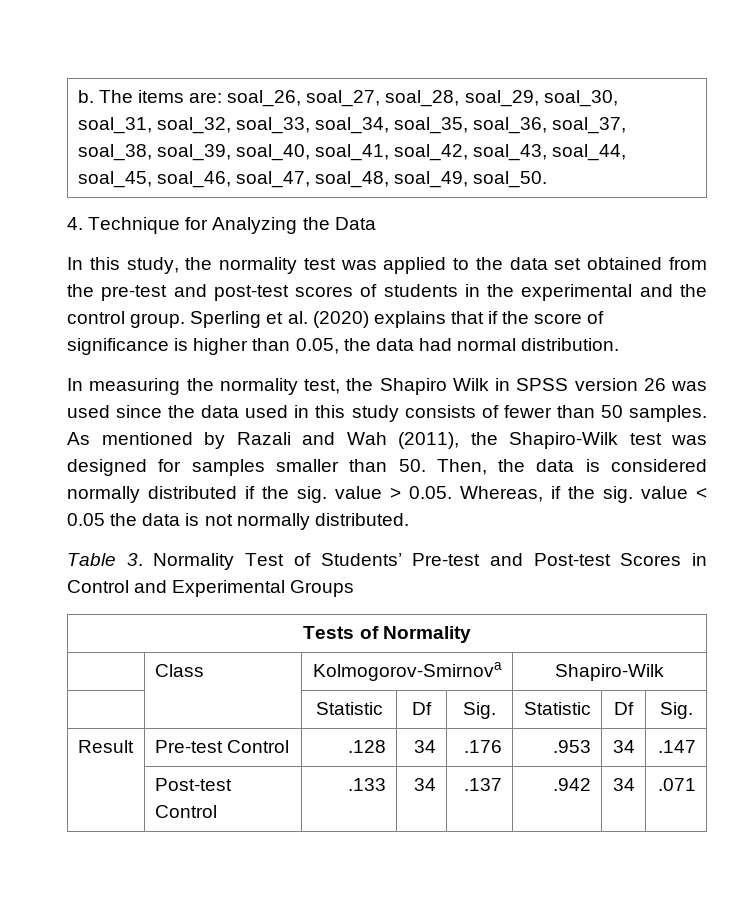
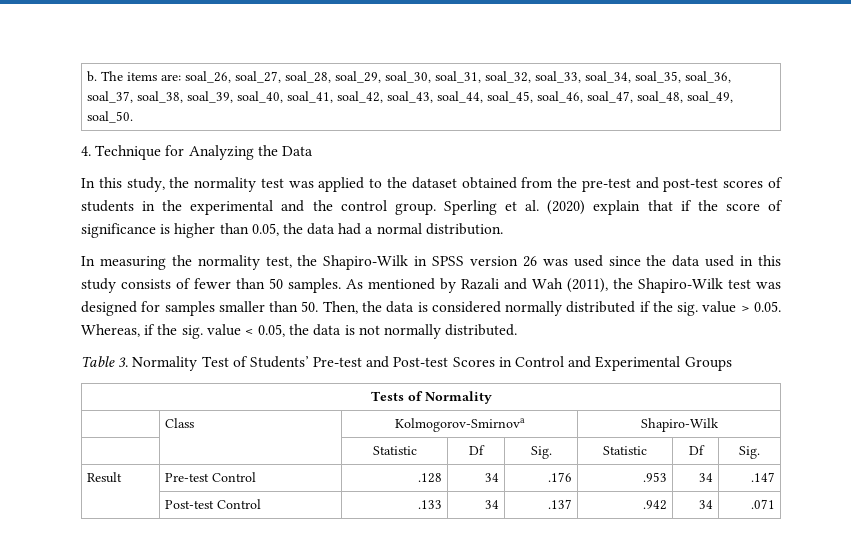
[509,257,582,270] data set -> [411,177,457,189] dataset
[373,311,446,328] explains -> [593,200,641,215] explain
(452, 344) none -> [365,227,374,234] a
[379,378,489,395] Shapiro Wilk -> [323,255,409,270] Shapiro-Wilk
[67,513,105,526] 0.05 -> [258,324,286,337] 0.05,

